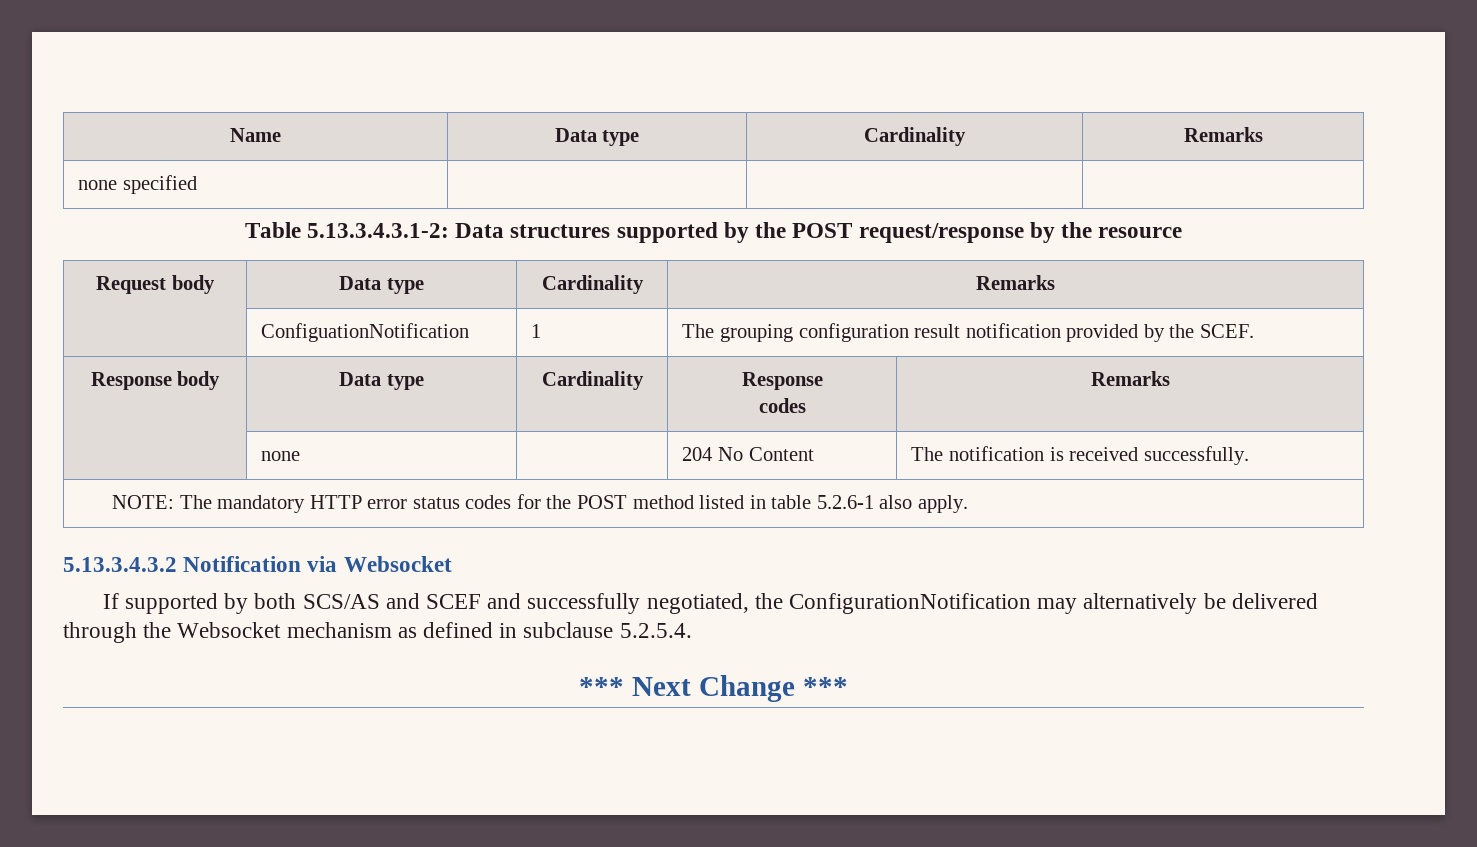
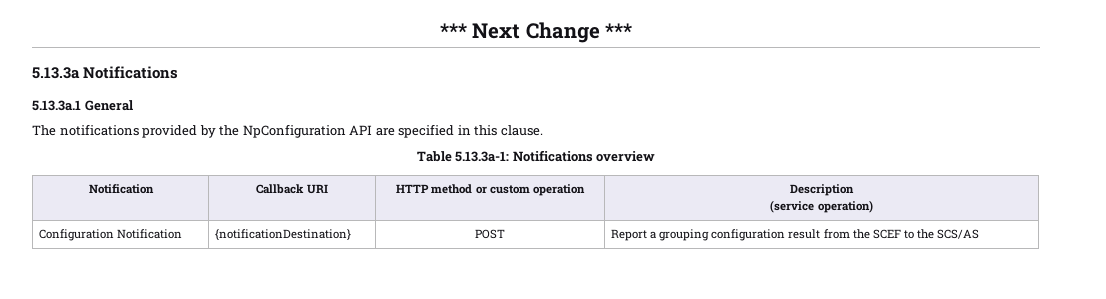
[230,128,281,142] [554,128,640,146] [864,127,967,146] [1183,127,1263,142] [78,175,198,194] [244,222,1183,243] [96,275,215,294] [339,276,424,294] [541,275,644,294] [976,275,1055,290] [261,323,470,342] [531,324,542,338] [682,323,1254,342] [90,371,221,390] [339,372,424,390] [541,371,644,390] [741,372,823,390] [758,398,806,413] [1090,371,1170,386] [261,451,301,461] [682,447,814,461] [911,446,1249,465] [112,494,968,513] [63,556,452,572] [102,593,1318,614] [63,622,692,643] [579,675,848,702] Name | Data type | Cardinality | Remarks // none specified | | | // Table 5.13.3.4.3.1-2: Data structures supported by the POST request/response by the resource // Request body | Data type | Cardinality | Remarks // | ConfiguationNotification | 1 | The grouping configuration result notification provided by the SCEF. // Response body | Data type | Cardinality | Response // codes | Remarks // | none | | 204 No Content | The notification is received successfully. // NOTE: The mandatory HTTP error status codes for the POST method listed in table 5.2.6-1 also apply. // 5.13.3.4.3.2 Notification via Websocket // If supported by both SCS/AS and SCEF and successfully negotiated, the ConfigurationNotification may alternatively be delivered through the Websocket mechanism as defined in subclause 5.2.5.4. // *** Next Change *** -> [439,22,633,43] [32,66,179,79] [32,100,133,111] [32,124,543,138] [416,150,656,162] [88,184,154,194] [256,184,328,194] [396,184,585,196] [790,184,854,196] [770,200,873,213] [39,229,183,241] [215,229,352,241] [475,229,505,239] [611,229,980,241] *** Next Change *** // 5.13.3a Notifications // 5.13.3a.1 General // The notifications provided by the NpConfiguration API are specified in this clause. // Table 5.13.3a-1: Notifications overview // Notification | Callback URI | HTTP method or custom operation | Description // (service operation) // Configuration Notification | {notificationDestination} | POST | Report a grouping configuration result from the SCEF to the SCS/AS

